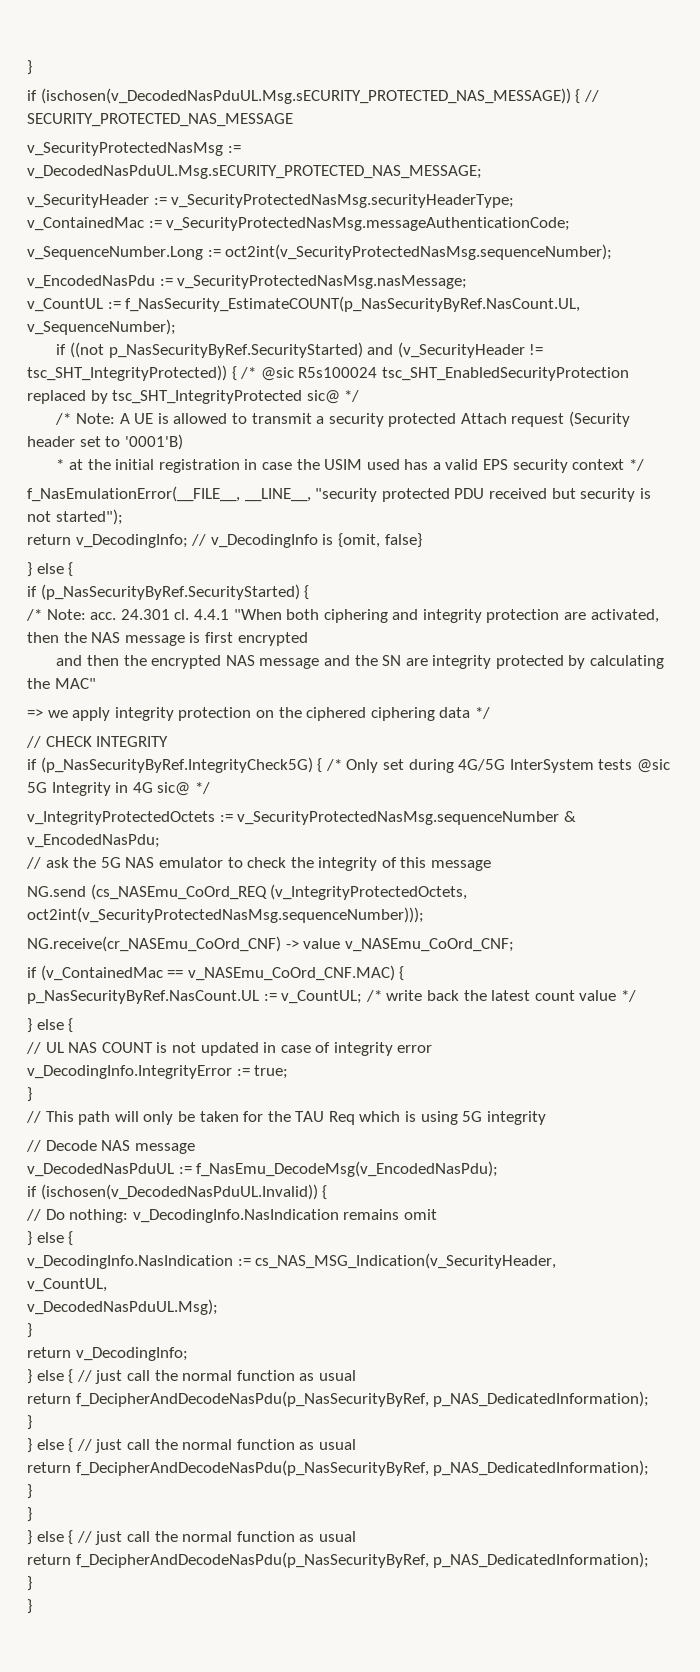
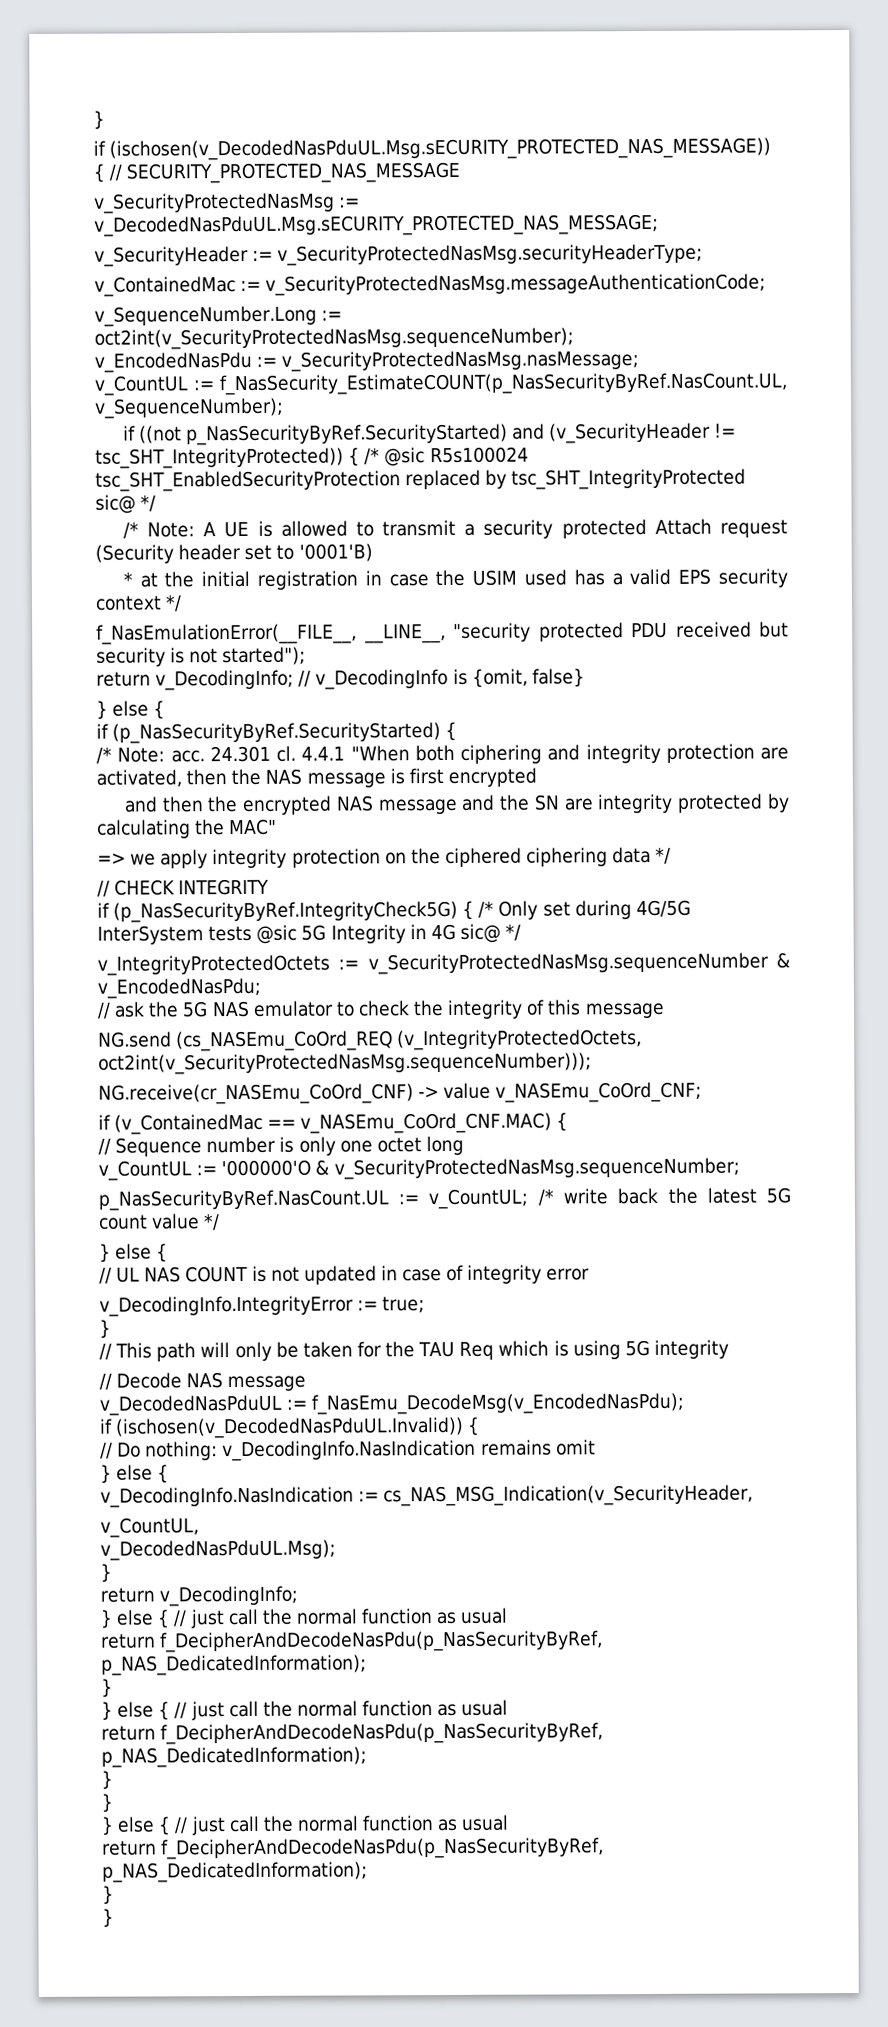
(405, 973) none -> [98,1135,464,1157] [98,1157,740,1181] // // Sequence number is only one octet long // v_CountUL := '000000'O & v_SecurityProtectedNasMsg.sequenceNumber;
(531, 995) none -> [766,1187,791,1204] 5G

